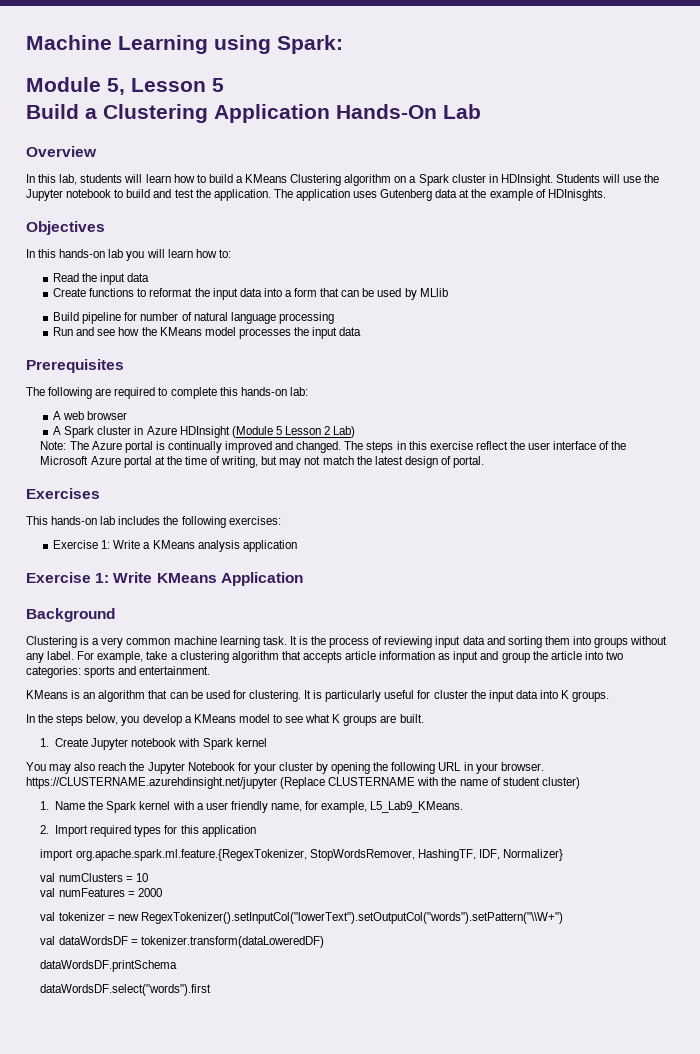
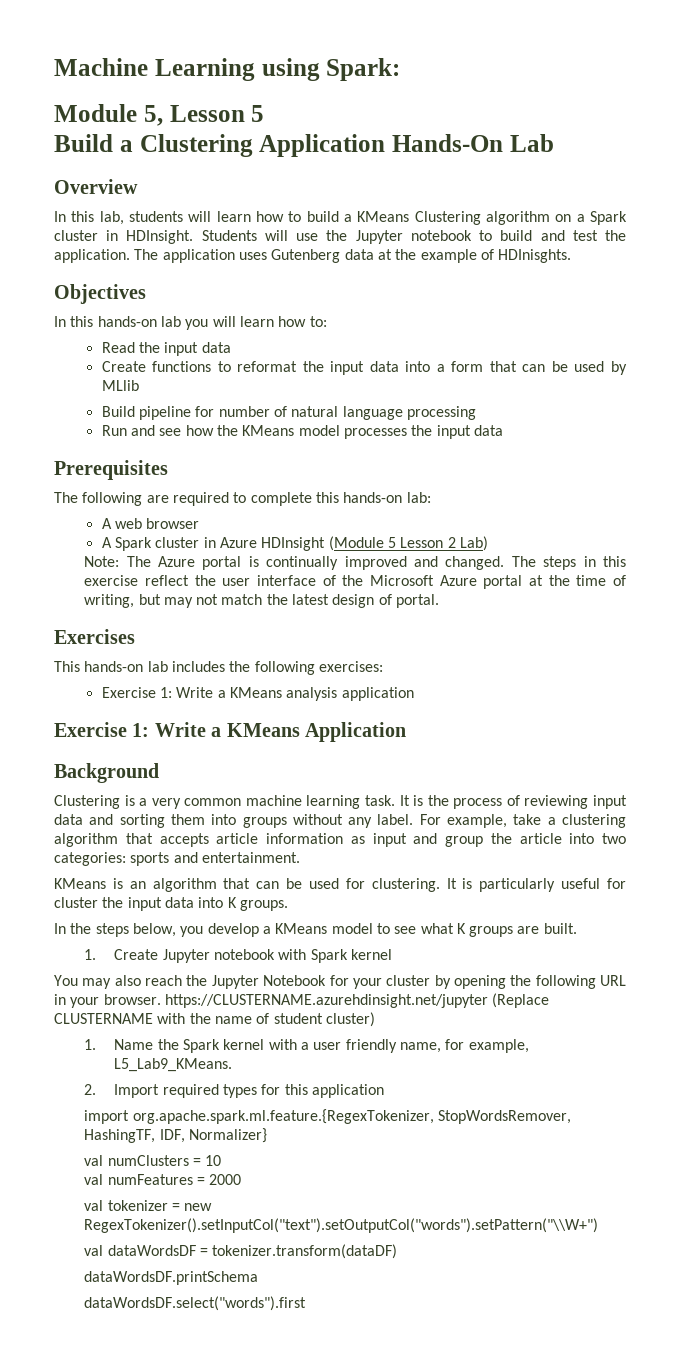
(153, 577) none -> [211,727,222,737] a
[140,912,563,924] RegexTokenizer().setInputCol("lowerText").setOutputCol("words").setPattern("\\W+") -> [84,1218,599,1233] RegexTokenizer().setInputCol("text").setOutputCol("words").setPattern("\\W+")
[140,936,324,948] tokenizer.transform(dataLoweredDF) -> [212,1244,398,1259] tokenizer.transform(dataDF)

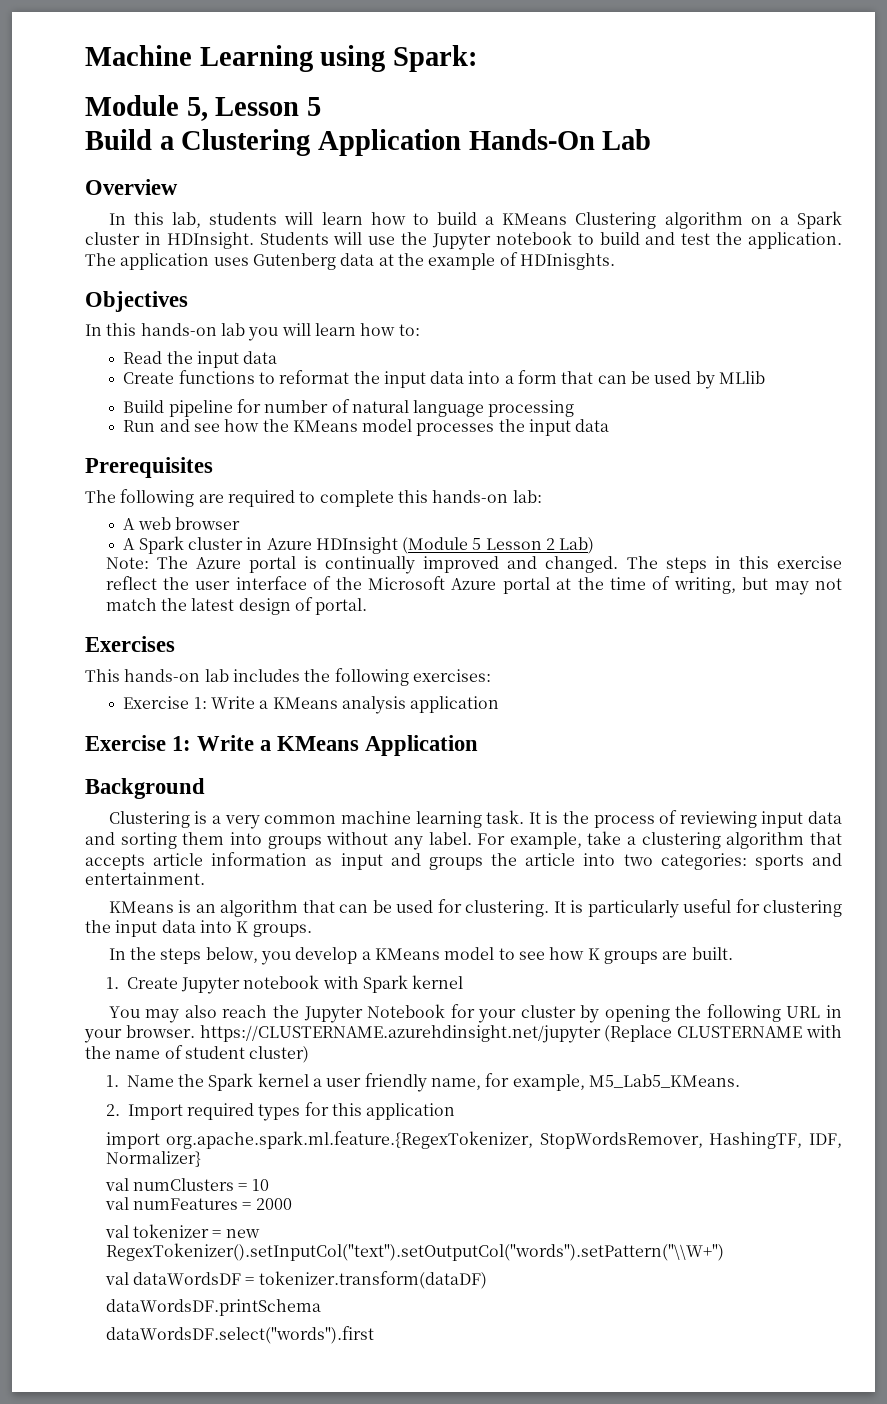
[445,836,483,847] group -> [428,857,483,870] groups
[54,897,98,908] cluster -> [762,900,842,917] clustering
[420,923,454,934] what -> [549,947,585,960] how
[268,1039,297,1050] with -> (309, 1080) none
[114,1058,233,1072] L5_Lab9_KMeans. -> [588,1074,740,1088] M5_Lab5_KMeans.

